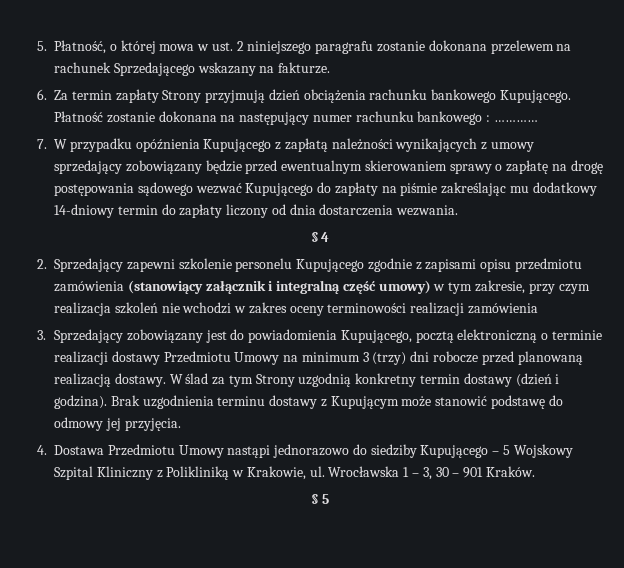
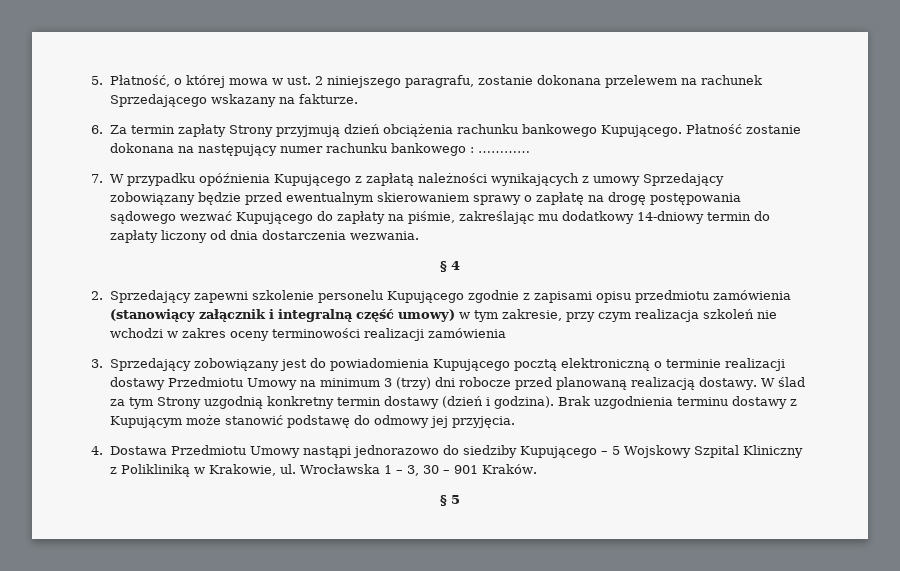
[315,41,374,54] paragrafu -> [404,75,474,88] paragrafu,
[54,160,122,174] sprzedający -> [642,173,724,186] Sprzedający
[400,183,438,196] piśmie -> [407,211,455,224] piśmie,
[340,330,412,343] Kupującego, -> [432,359,510,371] Kupującego

